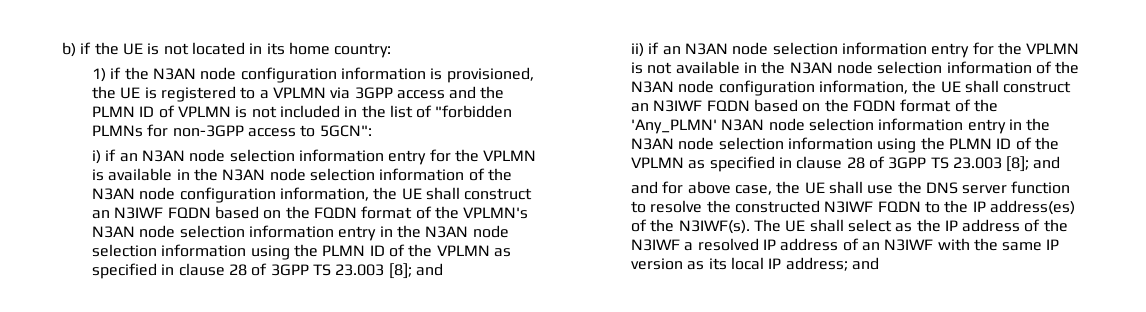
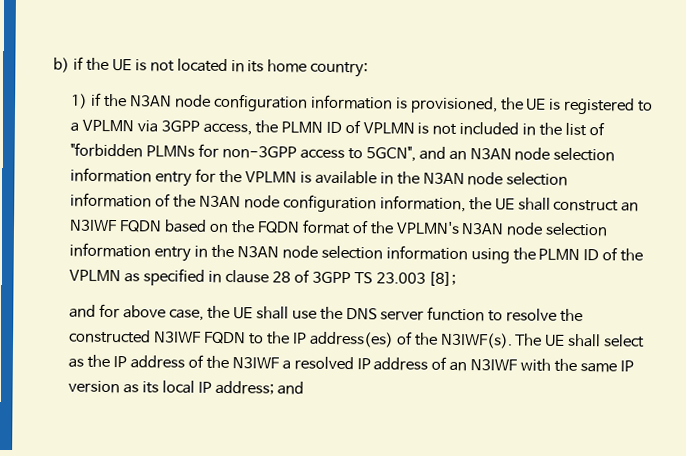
[396,86,477,99] access and -> [202,122,252,136] access,
[319,125,372,137] [91,149,117,164] 5GCN": // i) if -> [365,146,446,162] 5GCN", and
[415,263,443,276] [630,42,1080,58] [630,61,1080,74] [630,80,1072,96] [630,99,998,112] [630,118,1051,134] [630,137,1059,153] [630,156,1061,172] and // ii) if an N3AN node selection information entry for the VPLMN is not available in the N3AN node selection information of the N3AN node configuration information, the UE shall construct an N3IWF FQDN based on the FQDN format of the 'Any_PLMN' N3AN node selection information entry in the N3AN node selection information using the PLMN ID of the VPLMN as specified in clause 28 of 3GPP TS 23.003 [8]; and -> (457, 278) none

